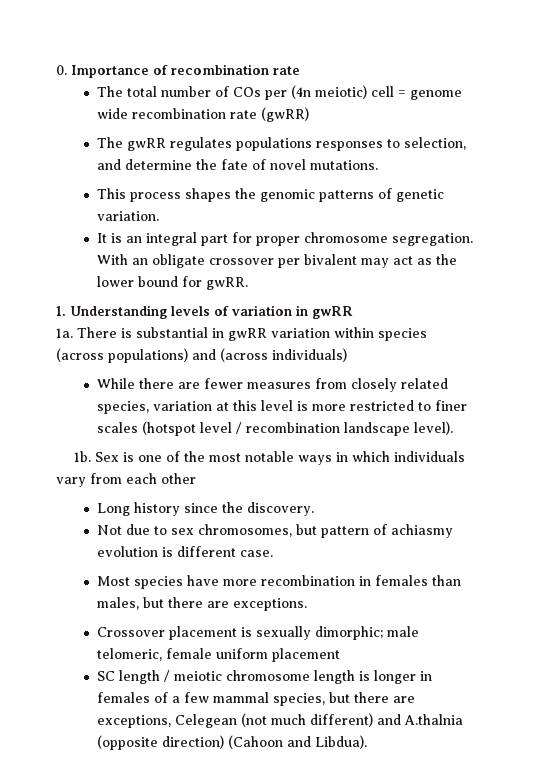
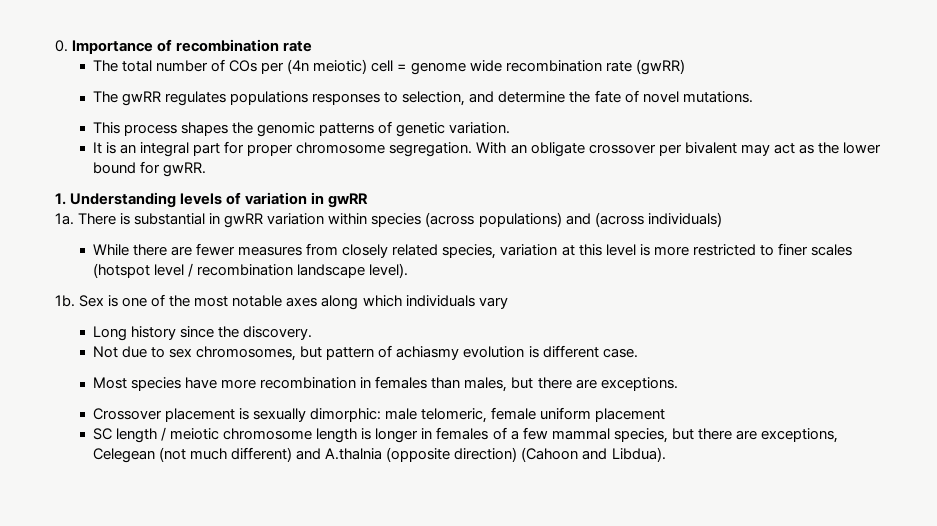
[298,452,349,465] ways in -> [286,295,359,310] axes along
[90,473,196,484] from each other -> (508, 303) none
[315,626,384,640] dimorphic; -> [310,408,382,422] dimorphic:

